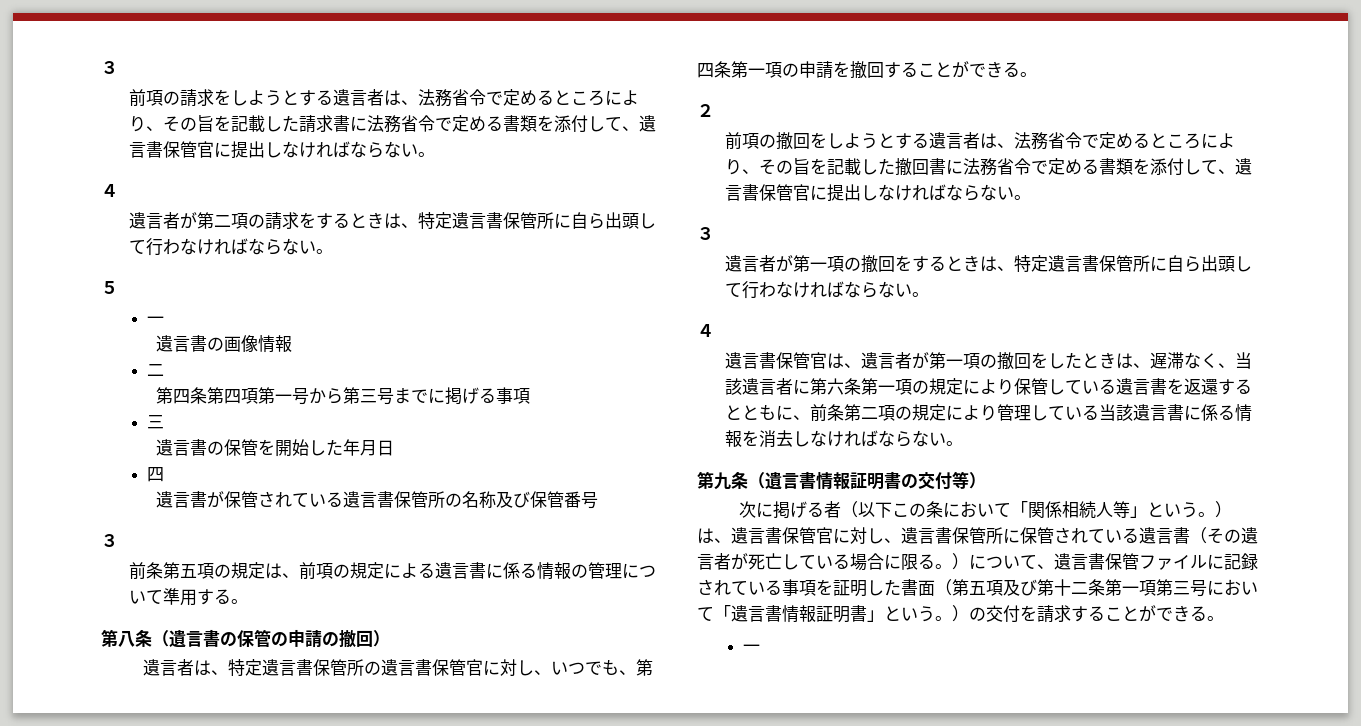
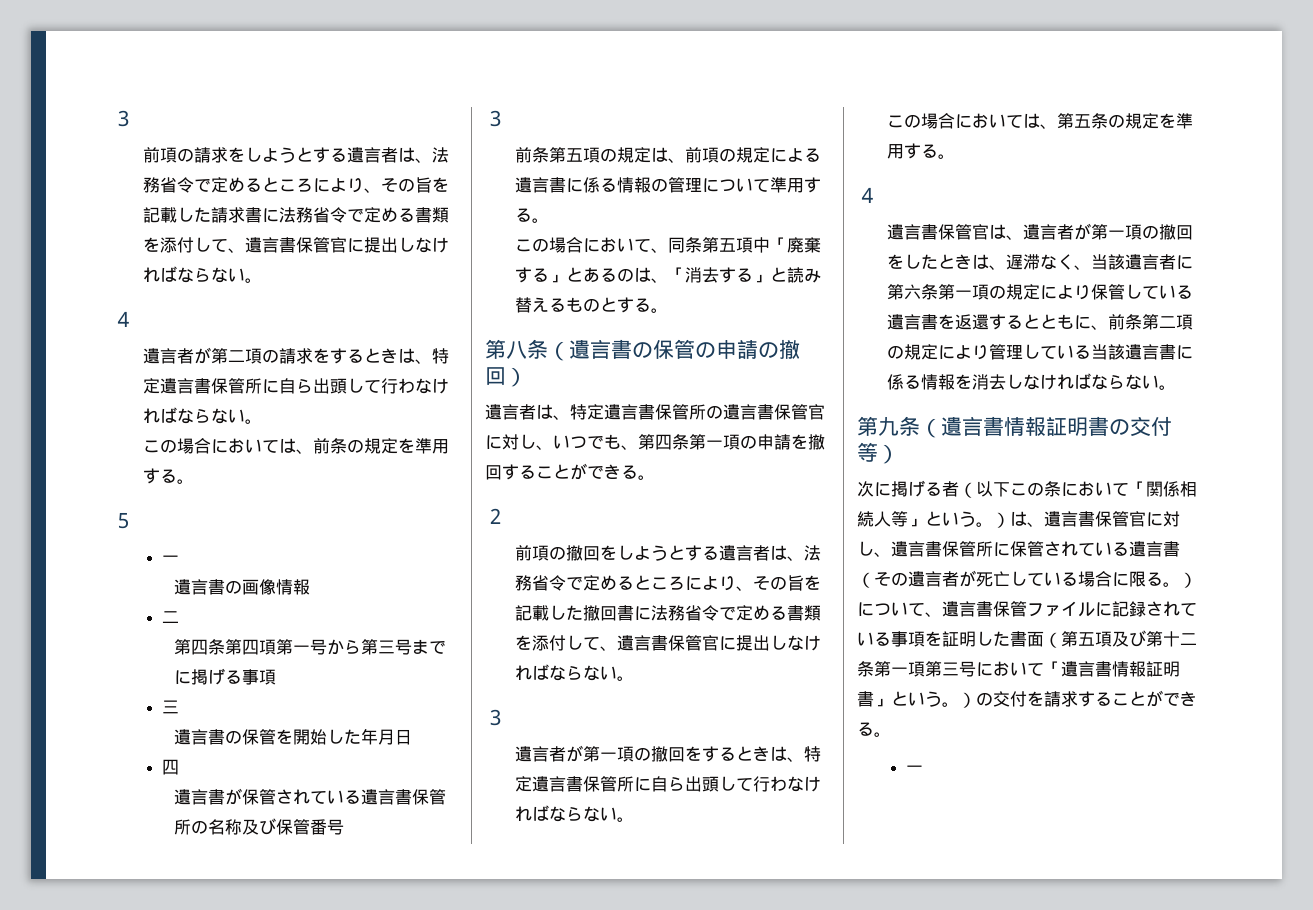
(333, 251) none -> [143,438,450,454] [143,468,195,484] // この場合においては、前条の規定を準用する。
(248, 601) none -> [515,237,822,253] [515,267,822,283] [515,297,669,313] // この場合において、同条第五項中「廃棄する」とあるのは、「消去する」と読み替えるものとする。
(929, 294) none -> [887,113,1194,129] [887,143,956,159] // この場合においては、第五条の規定を準用する。

